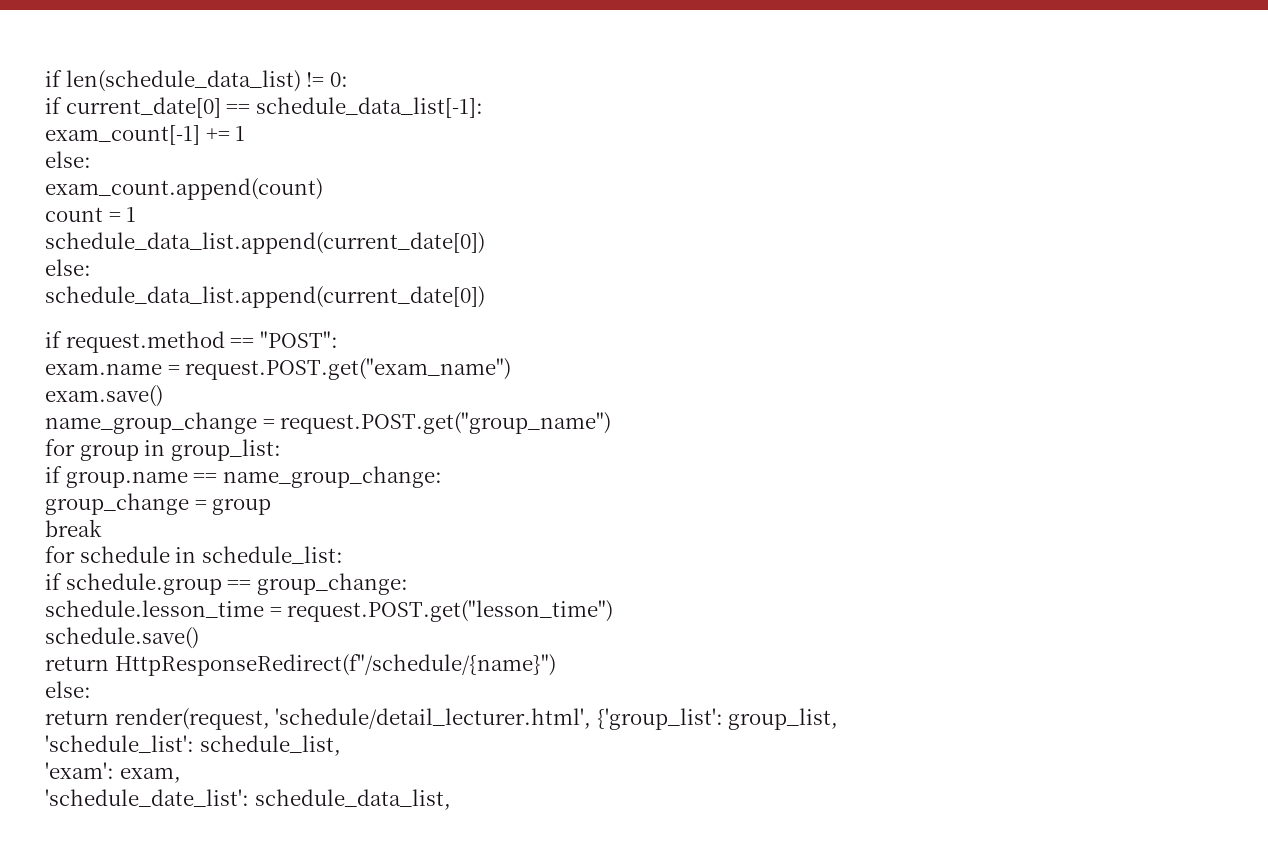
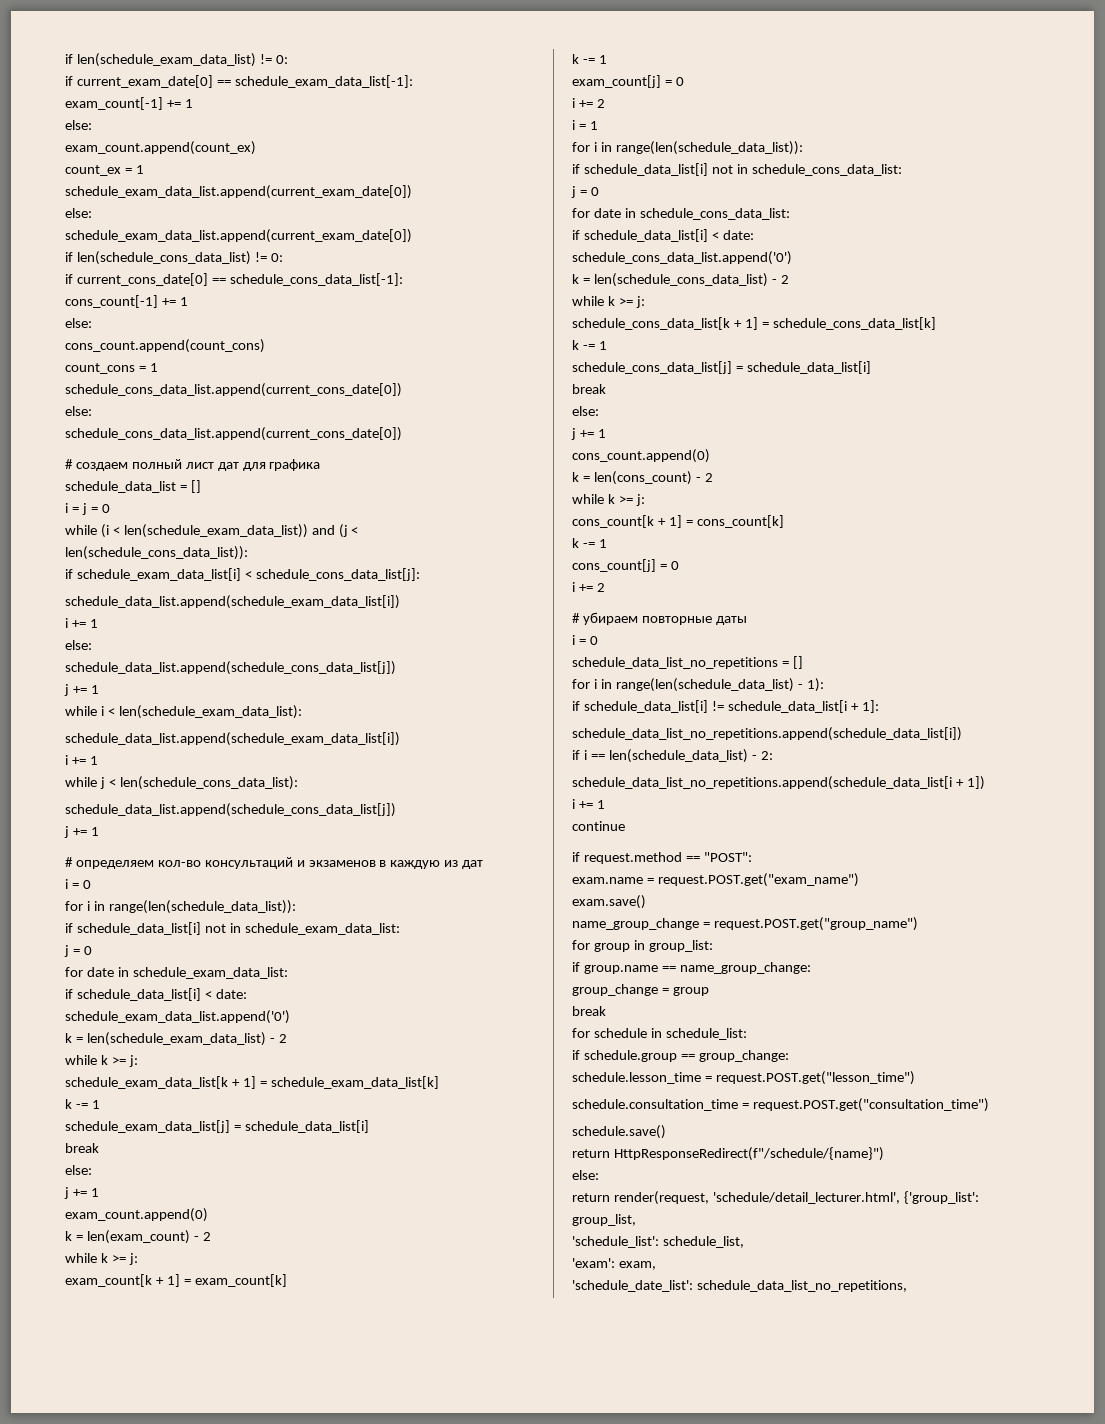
[45,70,348,92] [45,97,483,118] if len(schedule_data_list) != 0: // if current_date[0] == schedule_data_list[-1]: -> [65,53,288,67] [65,75,413,88] if len(schedule_exam_data_list) != 0: // if current_exam_date[0] == schedule_exam_data_list[-1]:
[45,178,323,200] [45,207,137,222] [45,232,485,254] [45,259,91,276] [45,286,485,308] exam_count.append(count) // count = 1 // schedule_data_list.append(current_date[0]) // else: // schedule_data_list.append(current_date[0]) -> [65,141,256,155] [65,165,144,176] [65,185,412,199] [65,208,92,218] [65,229,412,243] [65,251,283,265] [65,273,403,286] [65,295,188,308] [65,318,92,328] [65,339,265,353] [65,363,158,374] [65,383,402,397] [65,406,92,416] [65,427,402,441] [65,459,321,471] [65,480,201,493] [65,503,110,515] [65,524,359,538] [65,546,248,560] [65,568,420,581] [65,595,400,609] [65,618,98,628] [65,640,92,650] [65,661,396,675] [64,684,99,696] [65,705,302,719] [65,732,400,746] [65,755,98,765] [65,776,298,790] [65,803,396,817] [64,826,99,838] [65,857,484,869] [65,879,91,889] [65,900,296,914] [65,922,400,935] [64,945,92,957] [65,967,288,979] [65,988,247,1001] [65,1010,290,1024] [65,1032,287,1046] [65,1055,138,1067] [65,1076,439,1089] [65,1099,100,1109] [65,1120,369,1133] [65,1143,99,1153] [65,1165,92,1175] [64,1187,99,1199] [65,1208,208,1222] [65,1230,211,1244] [65,1253,138,1265] [65,1274,287,1287] [572,54,607,64] [572,75,684,88] [572,98,605,108] [572,120,598,130] [572,141,803,155] [572,163,902,176] [571,186,599,198] [572,208,790,220] [572,229,754,242] [572,251,792,265] [572,273,789,287] [572,296,645,308] [572,317,936,330] [572,340,607,350] [572,361,871,374] [572,384,606,394] [572,406,599,416] [571,428,606,440] [572,449,710,463] [572,471,713,485] [572,494,645,506] [572,515,784,528] [572,538,607,548] [572,559,679,572] [572,582,605,592] [572,612,747,625] [572,635,598,645] [572,656,803,669] [572,678,824,692] [572,700,879,713] [572,727,962,741] [572,749,773,763] [572,776,985,790] [572,799,605,809] [572,821,625,831] exam_count.append(count_ex) // count_ex = 1 // schedule_exam_data_list.append(current_exam_date[0]) // else: // schedule_exam_data_list.append(current_exam_date[0]) // if len(schedule_cons_data_list) != 0: // if current_cons_date[0] == schedule_cons_data_list[-1]: // cons_count[-1] += 1 // else: // cons_count.append(count_cons) // count_cons = 1 // schedule_cons_data_list.append(current_cons_date[0]) // else: // schedule_cons_data_list.append(current_cons_date[0]) // # создаем полный лист дат для графика // schedule_data_list = [] // i = j = 0 // while (i < len(schedule_exam_data_list)) and (j < len(schedule_cons_data_list)): // if schedule_exam_data_list[i] < schedule_cons_data_list[j]: // schedule_data_list.append(schedule_exam_data_list[i]) // i += 1 // else: // schedule_data_list.append(schedule_cons_data_list[j]) // j += 1 // while i < len(schedule_exam_data_list): // schedule_data_list.append(schedule_exam_data_list[i]) // i += 1 // while j < len(schedule_cons_data_list): // schedule_data_list.append(schedule_cons_data_list[j]) // j += 1 // # определяем кол-во консультаций и экзаменов в каждую из дат // i = 0 // for i in range(len(schedule_data_list)): // if schedule_data_list[i] not in schedule_exam_data_list: // j = 0 // for date in schedule_exam_data_list: // if schedule_data_list[i] < date: // schedule_exam_data_list.append('0') // k = len(schedule_exam_data_list) - 2 // while k >= j: // schedule_exam_data_list[k + 1] = schedule_exam_data_list[k] // k -= 1 // schedule_exam_data_list[j] = schedule_data_list[i] // break // else: // j += 1 // exam_count.append(0) // k = len(exam_count) - 2 // while k >= j: // exam_count[k + 1] = exam_count[k] // k -= 1 // exam_count[j] = 0 // i += 2 // i = 1 // for i in range(len(schedule_data_list)): // if schedule_data_list[i] not in schedule_cons_data_list: // j = 0 // for date in schedule_cons_data_list: // if schedule_data_list[i] < date: // schedule_cons_data_list.append('0') // k = len(schedule_cons_data_list) - 2 // while k >= j: // schedule_cons_data_list[k + 1] = schedule_cons_data_list[k] // k -= 1 // schedule_cons_data_list[j] = schedule_data_list[i] // break // else: // j += 1 // cons_count.append(0) // k = len(cons_count) - 2 // while k >= j: // cons_count[k + 1] = cons_count[k] // k -= 1 // cons_count[j] = 0 // i += 2 // # убираем повторные даты // i = 0 // schedule_data_list_no_repetitions = [] // for i in range(len(schedule_data_list) - 1): // if schedule_data_list[i] != schedule_data_list[i + 1]: // schedule_data_list_no_repetitions.append(schedule_data_list[i]) // if i == len(schedule_data_list) - 2: // schedule_data_list_no_repetitions.append(schedule_data_list[i + 1]) // i += 1 // continue
(614, 611) none -> [572,1098,989,1112] // schedule.consultation_time = request.POST.get("consultation_time")
[254,789,451,810] schedule_data_list, -> [696,1280,907,1292] schedule_data_list_no_repetitions,

